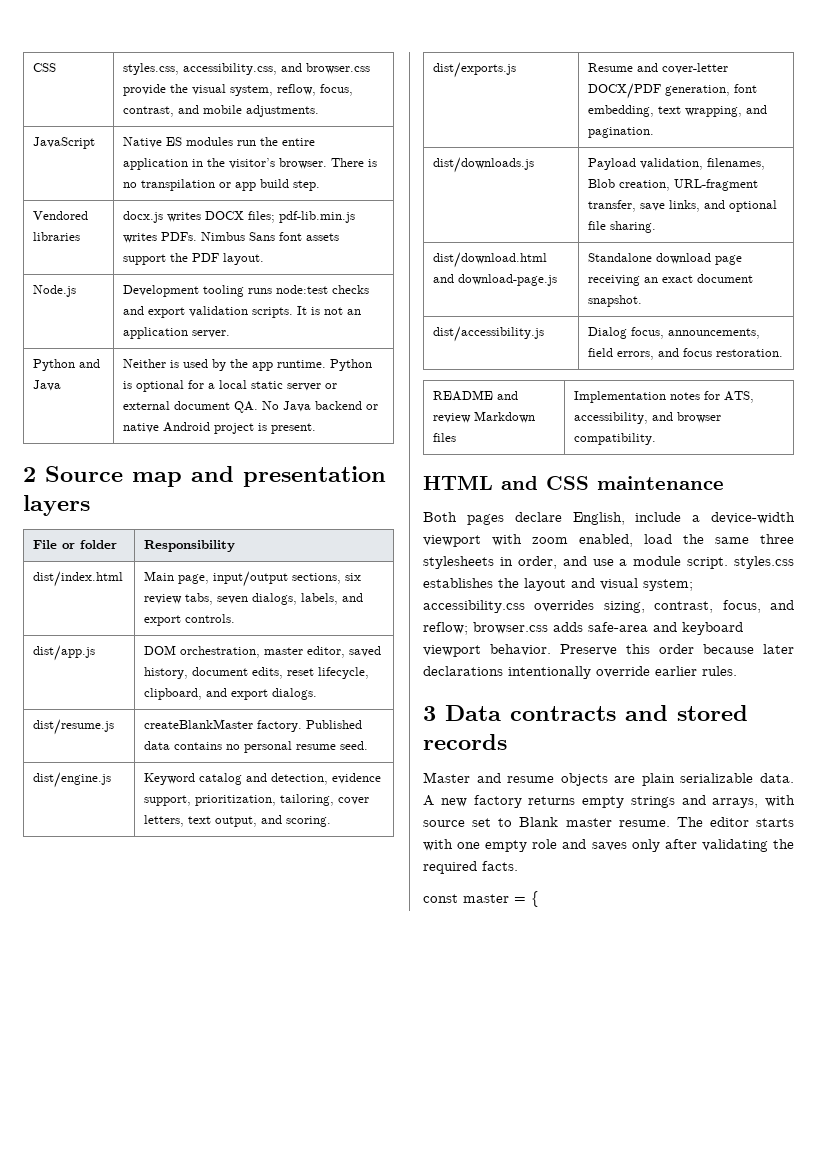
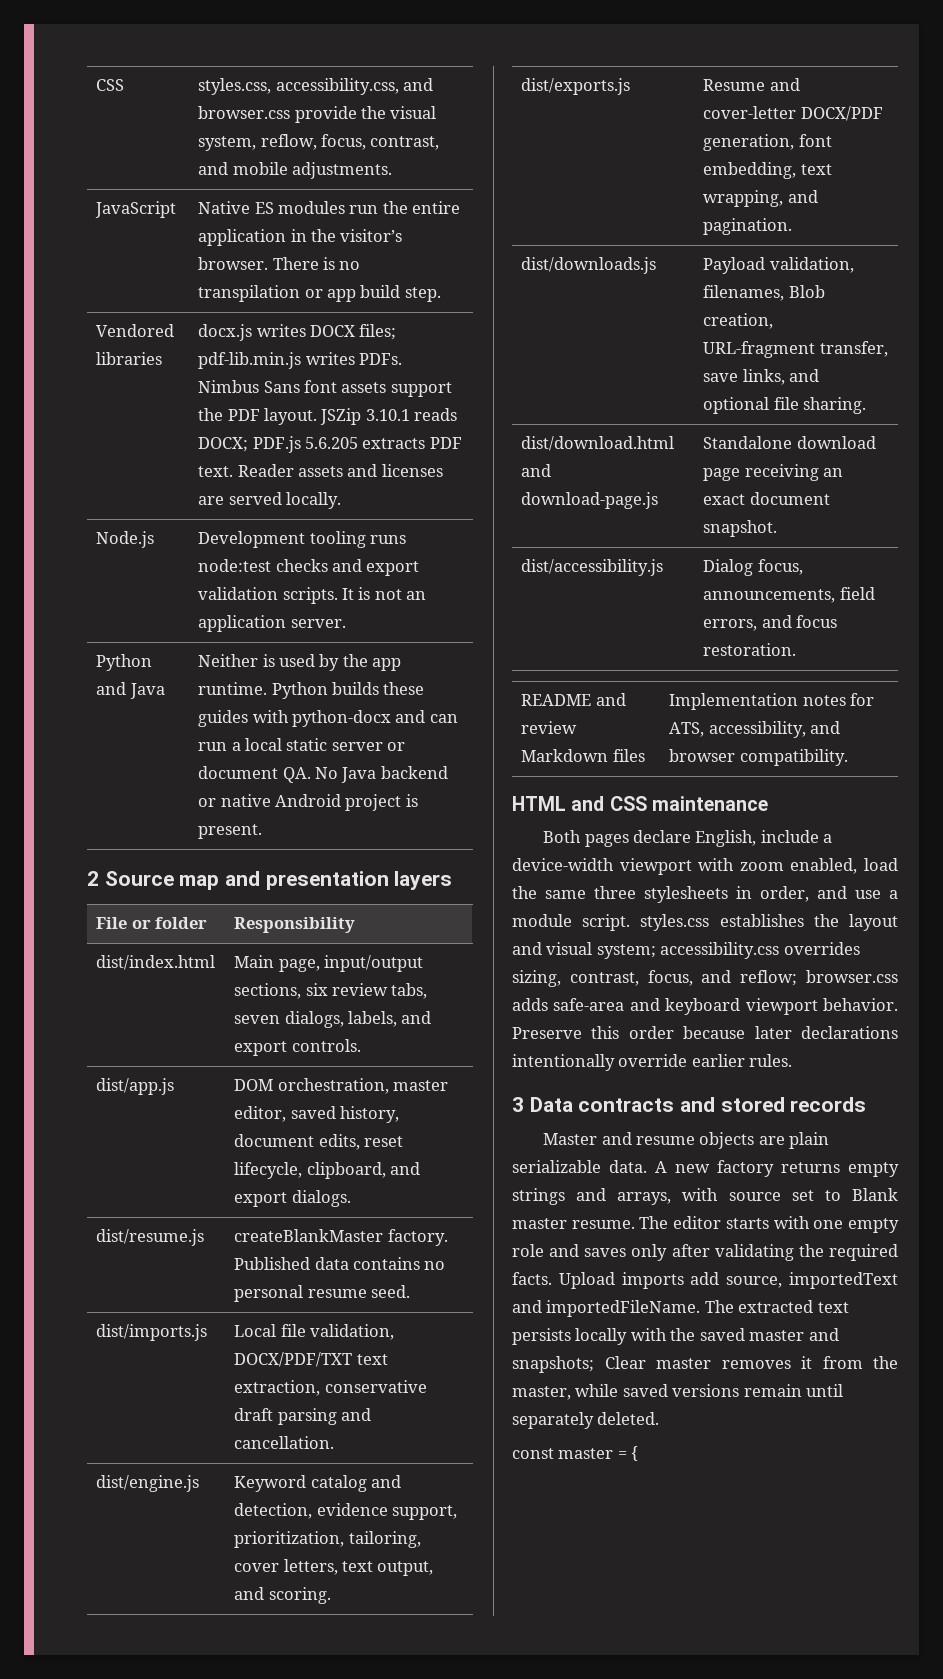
(265, 259) none -> [320,408,458,425] [198,436,462,453] [198,464,443,477] [198,492,342,509] JSZip 3.10.1 reads DOCX; PDF.js 5.6.205 extracts PDF text. Reader assets and licenses are served locally.
[123,380,205,392] is optional for -> [332,682,425,695] [198,710,458,727] [198,742,228,751] builds these guides with python-docx and can run
[123,401,171,410] external -> (406, 746) none
(369, 745) none -> [96,1324,208,1341] [234,1324,395,1340] [234,1352,388,1367] [234,1380,427,1396] [234,1408,372,1425] [234,1436,335,1449] // dist/imports.js | Local file validation, DOCX/PDF/TXT text extraction, conservative draft parsing and cancellation.
(518, 866) none -> [558,1272,898,1289] [512,1300,849,1317] [512,1328,839,1345] [512,1356,898,1373] [512,1384,844,1400] [512,1412,660,1429] Upload imports add source, importedText and importedFileName. The extracted text persists locally with the saved master and snapshots; Clear master removes it from the master, while saved versions remain until separately deleted.

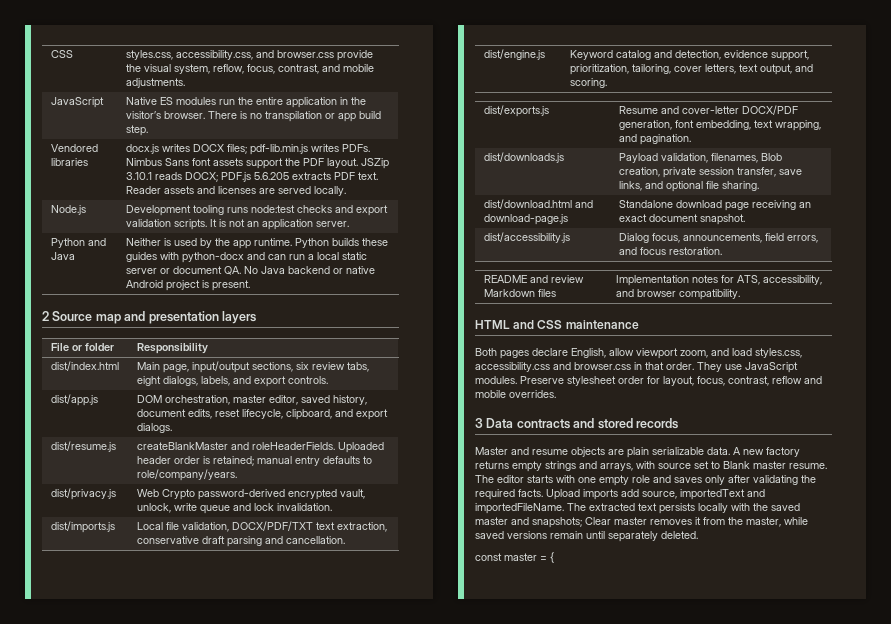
[234,1015,281,1024] seven -> [136,376,161,386] eight
[387,1229,448,1246] [234,1257,446,1270] [234,1285,411,1302] factory. Published data contains no personal resume seed. -> [230,442,384,453] [136,456,372,466] [136,469,237,481] [50,488,116,500] [136,489,365,500] [136,503,332,514] and roleHeaderFields. Uploaded header order is retained; manual entry defaults to role/company/years. // dist/privacy.js | Web Crypto password-derived encrypted vault, unlock, write queue and lock invalidation.
[703,341,816,358] URL-fragment -> [662,167,734,178] private session
[760,830,833,843] [512,858,898,875] [512,886,898,903] [512,914,898,931] [512,942,860,959] [512,970,898,987] [512,998,898,1015] [512,1026,898,1039] [512,1054,793,1071] include a device-width viewport with zoom enabled, load the same three stylesheets in order, and use a module script. styles.css establishes the layout and visual system; accessibility.css overrides sizing, contrast, focus, and reflow; browser.css adds safe-area and keyboard viewport behavior. Preserve this order because later declarations intentionally override earlier rules. -> [609,348,802,359] [475,362,798,373] [475,376,822,386] [475,390,556,398] allow viewport zoom, and load styles.css, accessibility.css and browser.css in that order. They use JavaScript modules. Preserve stylesheet order for layout, focus, contrast, reflow and mobile overrides.

